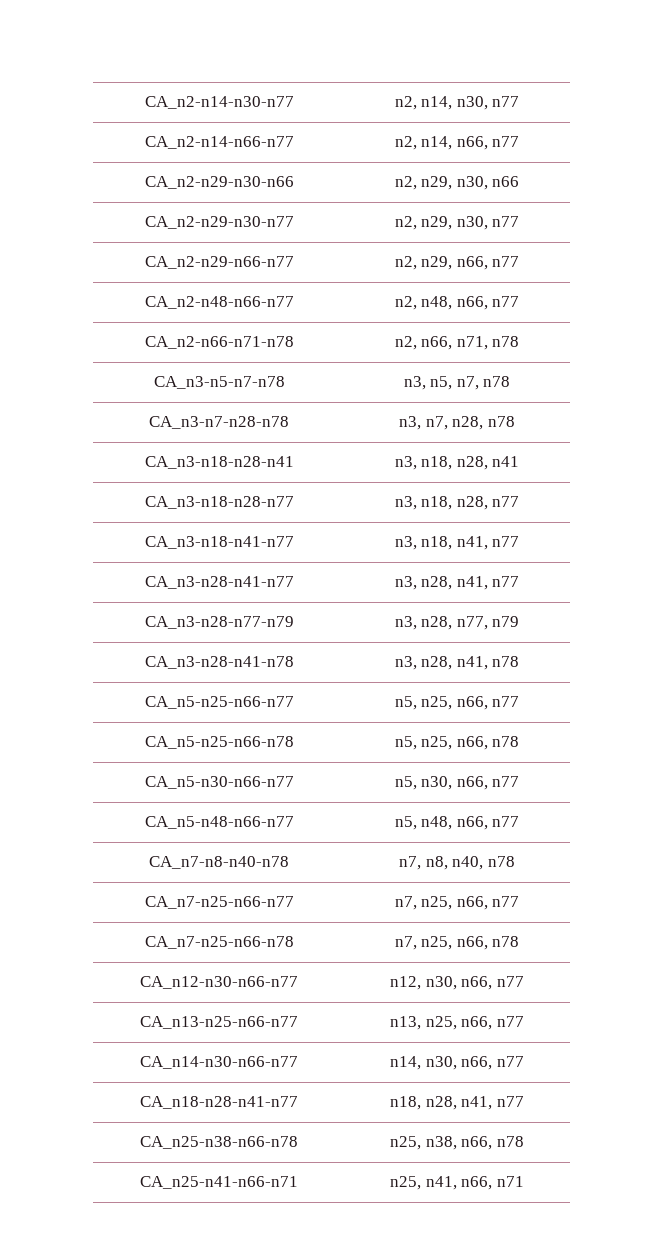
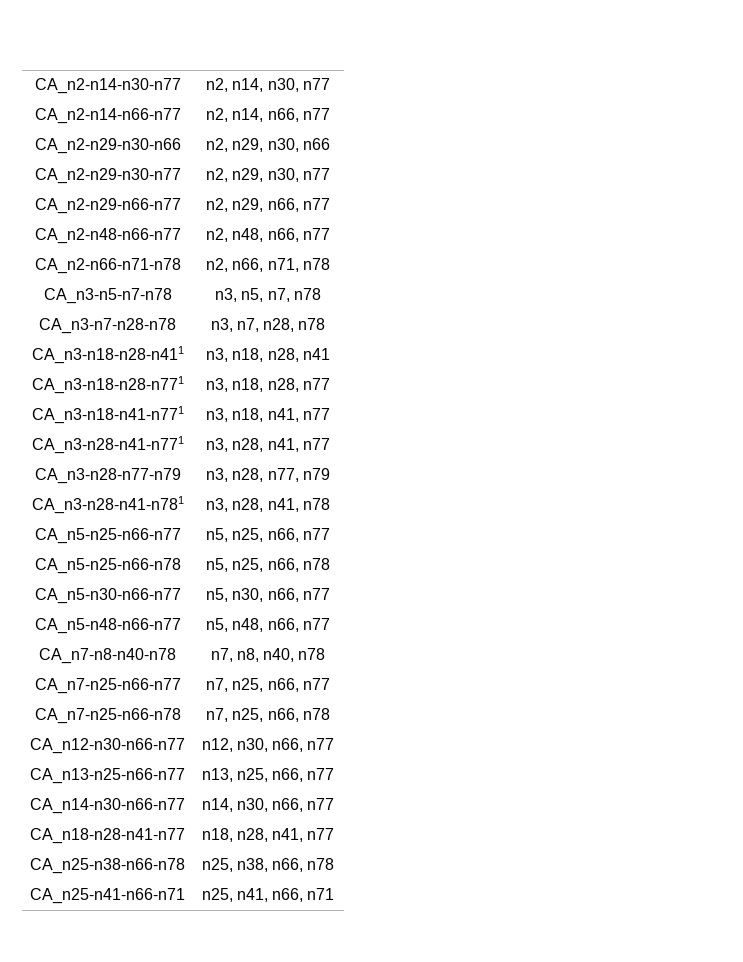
[144,456,294,469] CA_n3-n18-n28-n41 -> [31,346,184,364] CA_n3-n18-n28-n411
[144,496,294,509] CA_n3-n18-n28-n77 -> [31,376,184,394] CA_n3-n18-n28-n771
[144,536,294,549] CA_n3-n18-n41-n77 -> [31,406,184,424] CA_n3-n18-n41-n771
[144,576,294,589] CA_n3-n28-n41-n77 -> [31,436,184,454] CA_n3-n28-n41-n771
[144,656,294,669] CA_n3-n28-n41-n78 -> [31,496,184,514] CA_n3-n28-n41-n781

